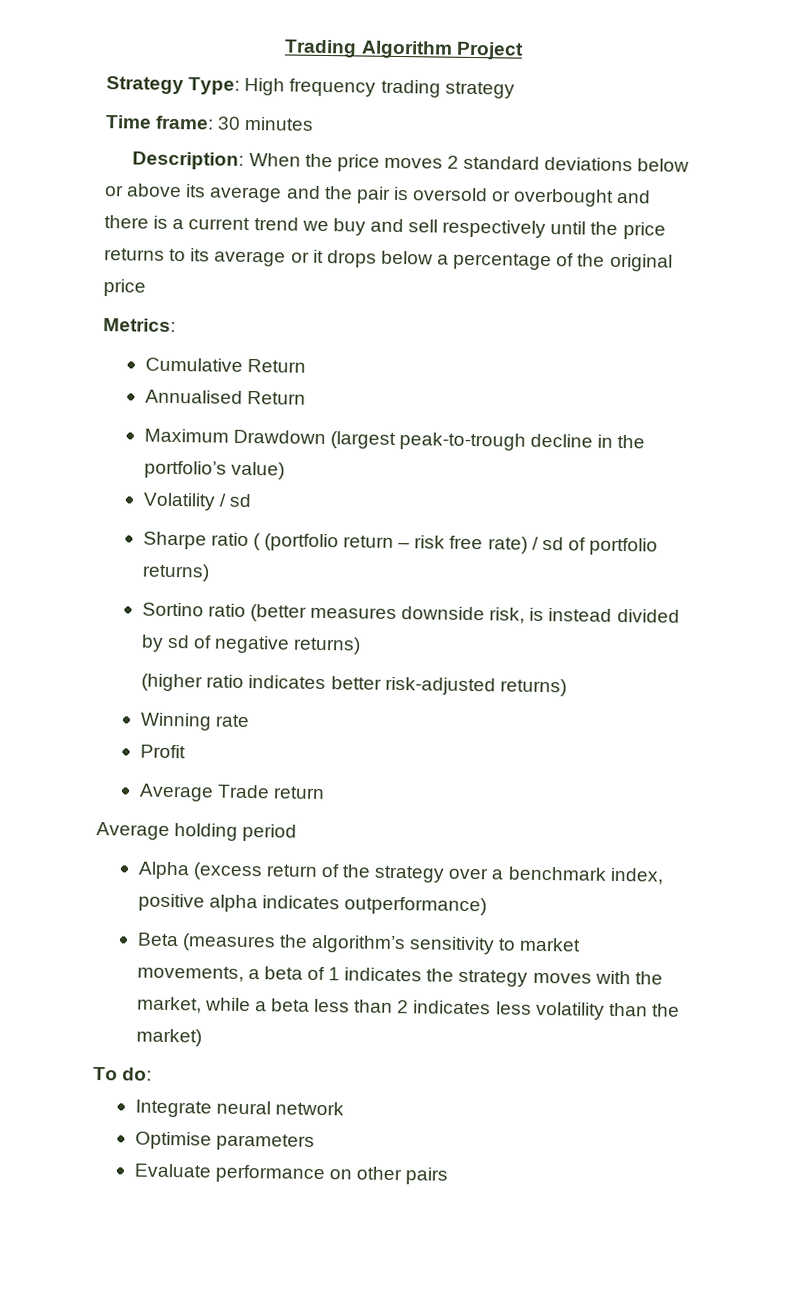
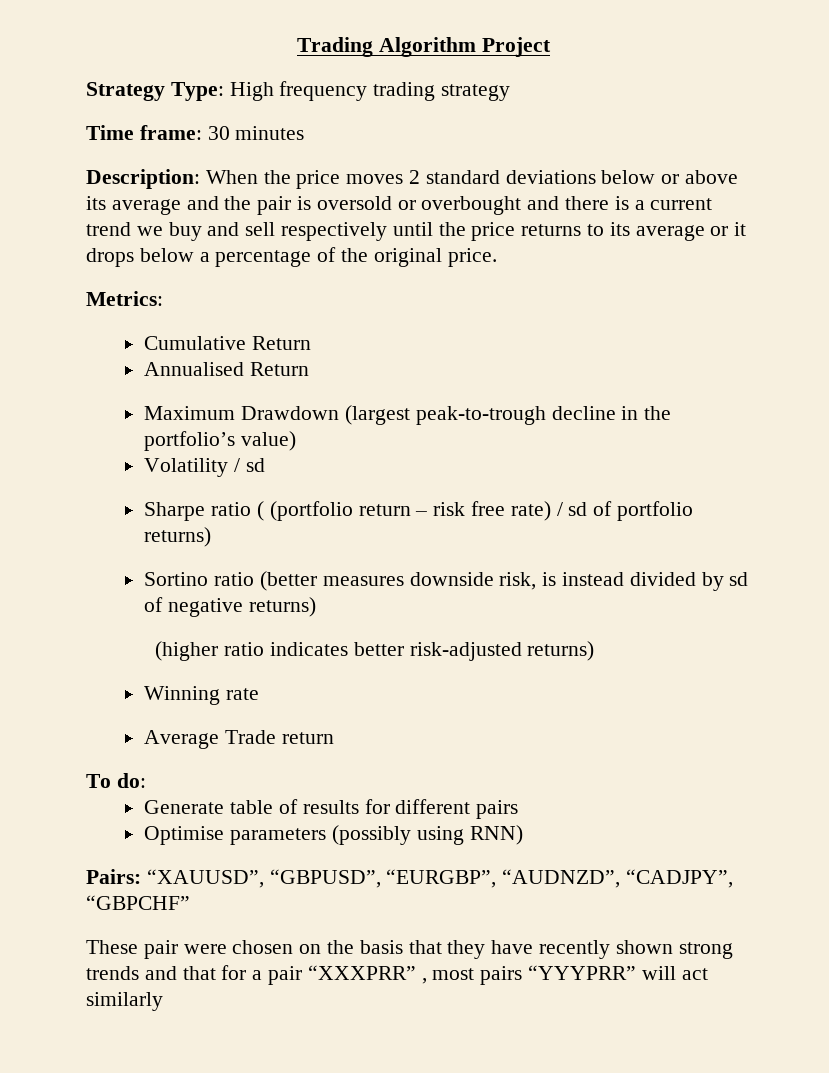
[103,279,146,297] price -> [447,248,497,267] price.
[139,744,186,759] // Profit -> (260, 694) none
[96,821,298,842] [137,861,664,885] [137,893,487,916] [136,932,582,955] [136,965,663,987] [136,996,680,1020] [135,1028,202,1047] [93,1066,153,1081] [134,1099,344,1118] [134,1131,315,1151] [133,1163,449,1185] Average holding period // Alpha (excess return of the strategy over a benchmark index, positive alpha indicates outperformance) // Beta (measures the algorithm’s sensitivity to market movements, a beta of 1 indicates the strategy moves with the market, while a beta less than 2 indicates less volatility than the market) // To do: // Integrate neural network // Optimise parameters // Evaluate performance on other pairs -> [86,773,146,788] [144,799,519,819] [144,825,523,845] [86,869,734,888] [86,895,190,910] [86,940,733,959] [86,965,708,985] [86,992,163,1011] To do: // Generate table of results for different pairs // Optimise parameters (possibly using RNN) // Pairs: “XAUUSD”, “GBPUSD”, “EURGBP”, “AUDNZD”, “CADJPY”, “GBPCHF” // These pair were chosen on the basis that they have recently shown strong trends and that for a pair “XXXPRR” , most pairs “YYYPRR” will act similarly

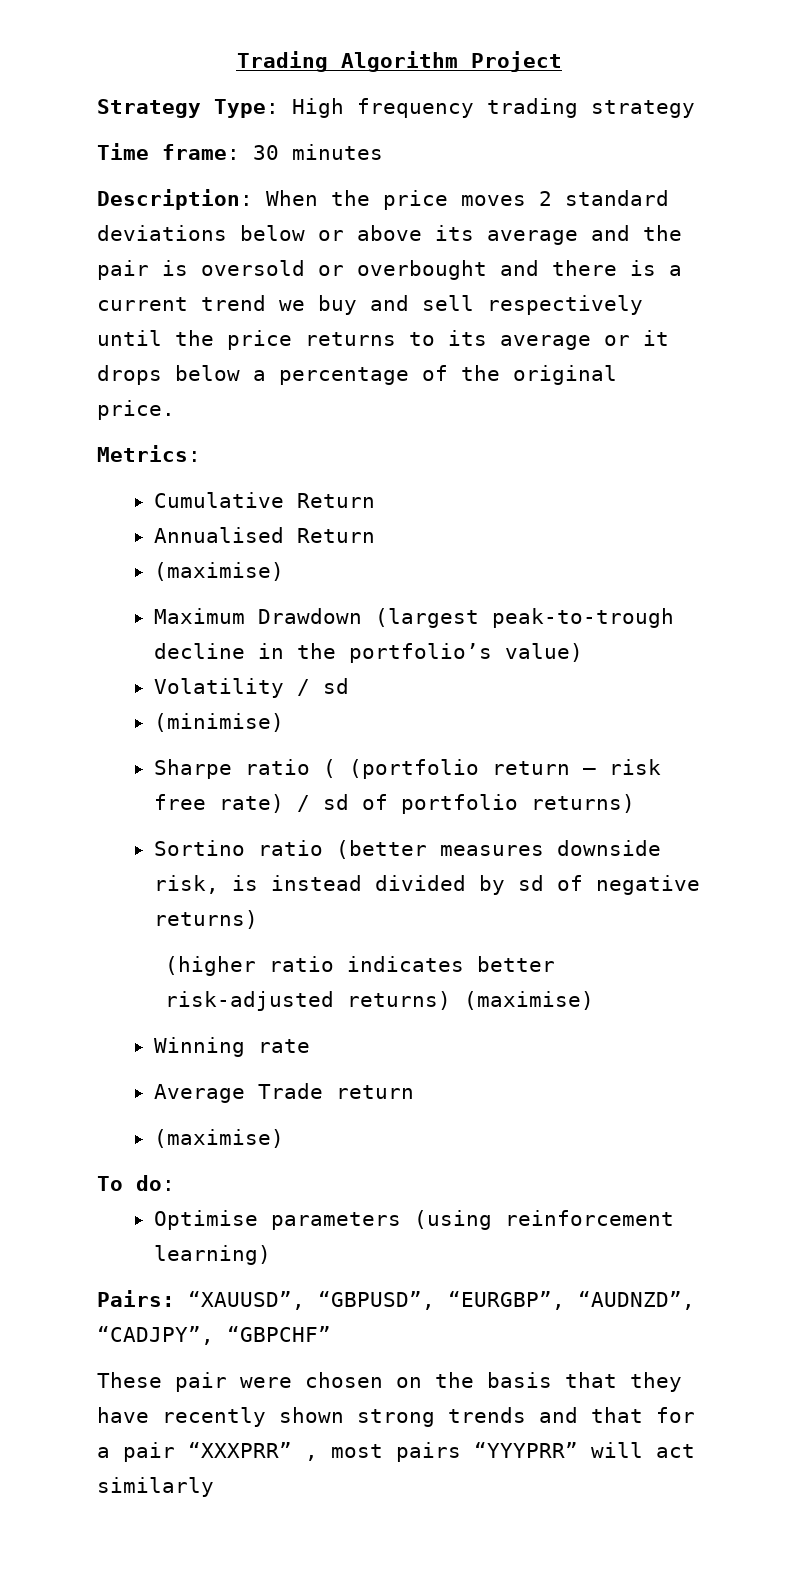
(310, 369) none -> [153,562,284,581] // (maximise)
(265, 465) none -> [153,713,284,732] // (minimise)
(595, 651) none -> [463,991,594,1010] (maximise)
(334, 738) none -> [153,1129,284,1148] // (maximise)
[144,799,519,819] // Generate table of results for different pairs -> (175, 1183) none
[331,825,523,845] (possibly using RNN) -> [413,1210,674,1230] [153,1245,271,1265] (using reinforcement learning)

